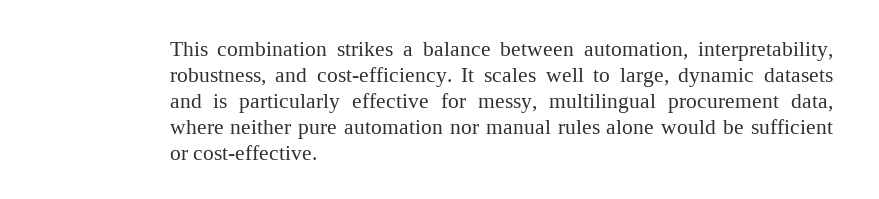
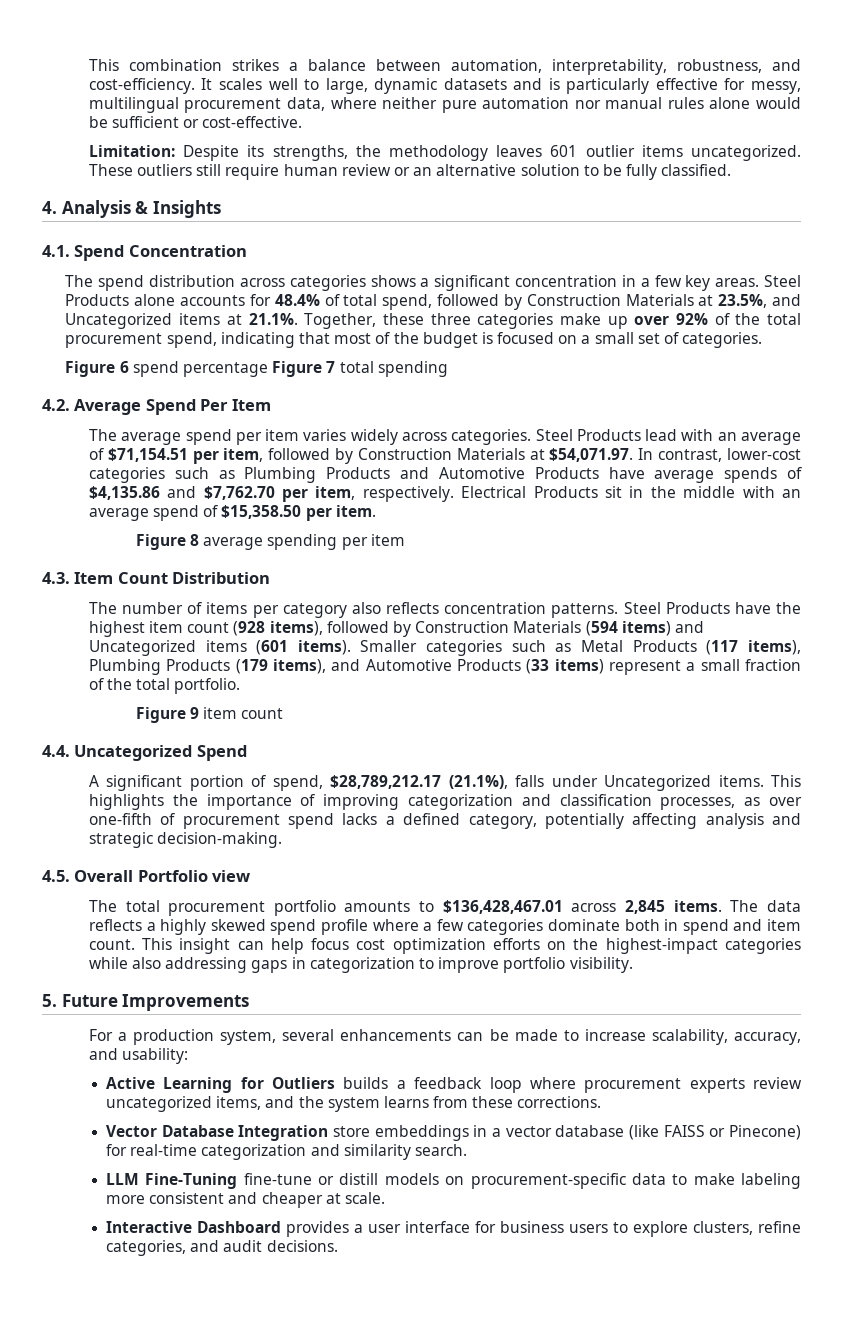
(318, 152) none -> [88,145,801,161] [88,164,732,180] [42,200,221,218] [42,245,247,261] [65,275,802,291] [65,294,802,310] [65,313,802,329] [65,332,763,348] [65,361,448,377] [42,399,271,415] [88,429,801,445] [88,448,801,464] [88,467,802,483] [88,486,802,502] [88,505,376,521] [135,534,405,550] [42,572,271,584] [88,602,801,618] [88,621,704,637] [88,640,801,656] [88,659,801,675] [88,678,241,694] [135,707,284,723] [42,745,247,761] [88,775,801,791] [88,794,802,810] [88,813,801,829] [88,832,283,848] [42,870,251,882] [88,900,801,916] [88,919,802,935] [88,938,801,954] [88,957,633,973] [42,994,250,1011] [88,1029,801,1045] [88,1048,189,1064] [105,1077,802,1093] [105,1096,602,1112] [105,1125,801,1141] [105,1144,467,1160] [105,1173,801,1189] [105,1192,385,1208] [105,1221,802,1237] [105,1240,338,1256] // Limitation: Despite its strengths, the methodology leaves 601 outlier items uncategorized. These outliers still require human review or an alternative solution to be fully classified. // 4. Analysis & Insights // 4.1. Spend Concentration // The spend distribution across categories shows a significant concentration in a few key areas. Steel Products alone accounts for 48.4% of total spend, followed by Construction Materials at 23.5%, and Uncategorized items at 21.1%. Together, these three categories make up over 92% of the total procurement spend, indicating that most of the budget is focused on a small set of categories. // Figure 6 spend percentage Figure 7 total spending // 4.2. Average Spend Per Item // The average spend per item varies widely across categories. Steel Products lead with an average of $71,154.51 per item, followed by Construction Materials at $54,071.97. In contrast, lower-cost categories such as Plumbing Products and Automotive Products have average spends of $4,135.86 and $7,762.70 per item, respectively. Electrical Products sit in the middle with an average spend of $15,358.50 per item. // Figure 8 average spending per item // 4.3. Item Count Distribution // The number of items per category also reflects concentration patterns. Steel Products have the highest item count (928 items), followed by Construction Materials (594 items) and Uncategorized items (601 items). Smaller categories such as Metal Products (117 items), Plumbing Products (179 items), and Automotive Products (33 items) represent a small fraction of the total portfolio. // Figure 9 item count // 4.4. Uncategorized Spend // A significant portion of spend, $28,789,212.17 (21.1%), falls under Uncategorized items. This highlights the importance of improving categorization and classification processes, as over one-fifth of procurement spend lacks a defined category, potentially affecting analysis and strategic decision-making. // 4.5. Overall Portfolio view // The total procurement portfolio amounts to $136,428,467.01 across 2,845 items. The data reflects a highly skewed spend profile where a few categories dominate both in spend and item count. This insight can help focus cost optimization efforts on the highest-impact categories while also addressing gaps in categorization to improve portfolio visibility. // 5. Future Improvements // For a production system, several enhancements can be made to increase scalability, accuracy, and usability: // Active Learning for Outliers builds a feedback loop where procurement experts review uncategorized items, and the system learns from these corrections. // Vector Database Integration store embeddings in a vector database (like FAISS or Pinecone) for real-time categorization and similarity search. // LLM Fine-Tuning fine-tune or distill models on procurement-specific data to make labeling more consistent and cheaper at scale. // Interactive Dashboard provides a user interface for business users to explore clusters, refine categories, and audit decisions.

